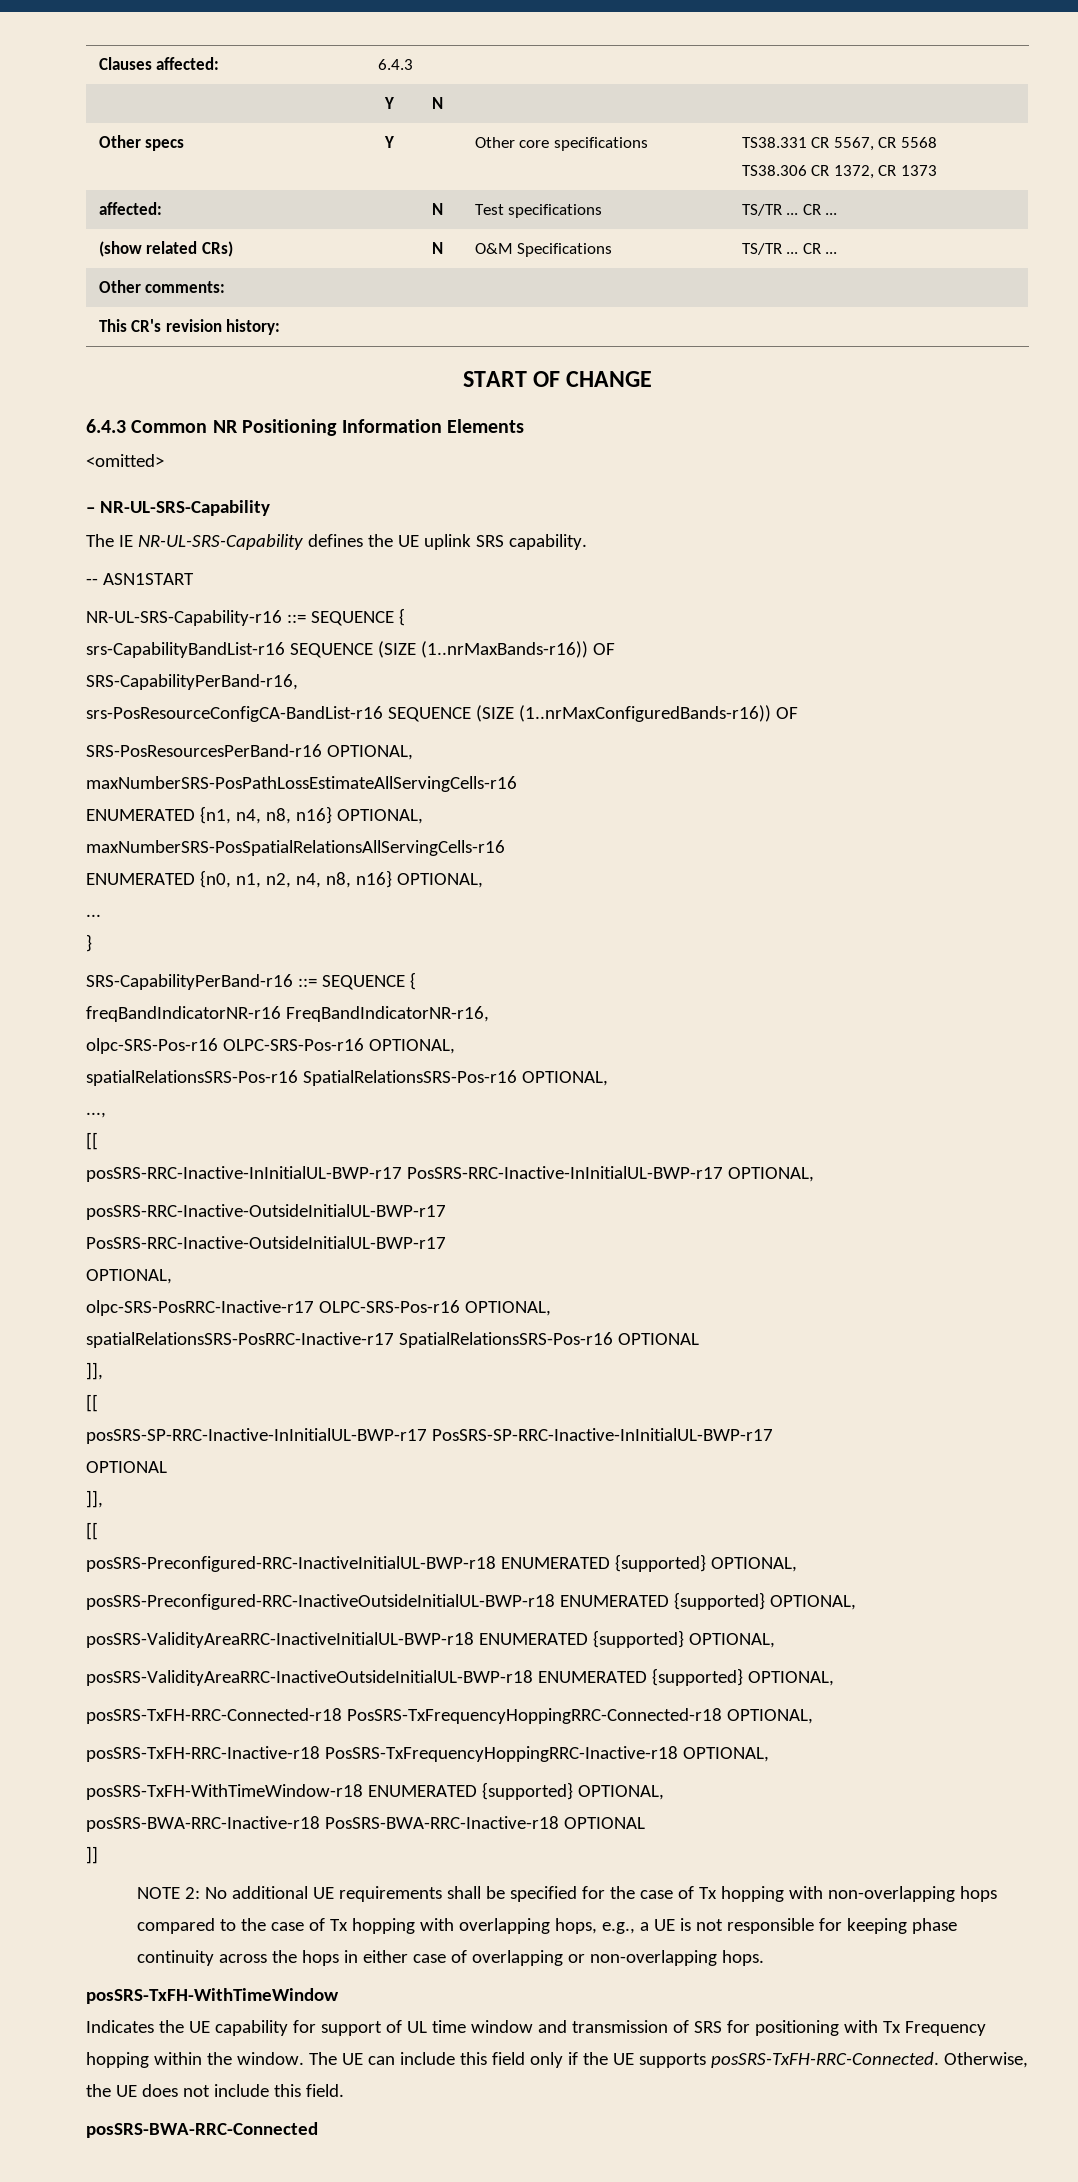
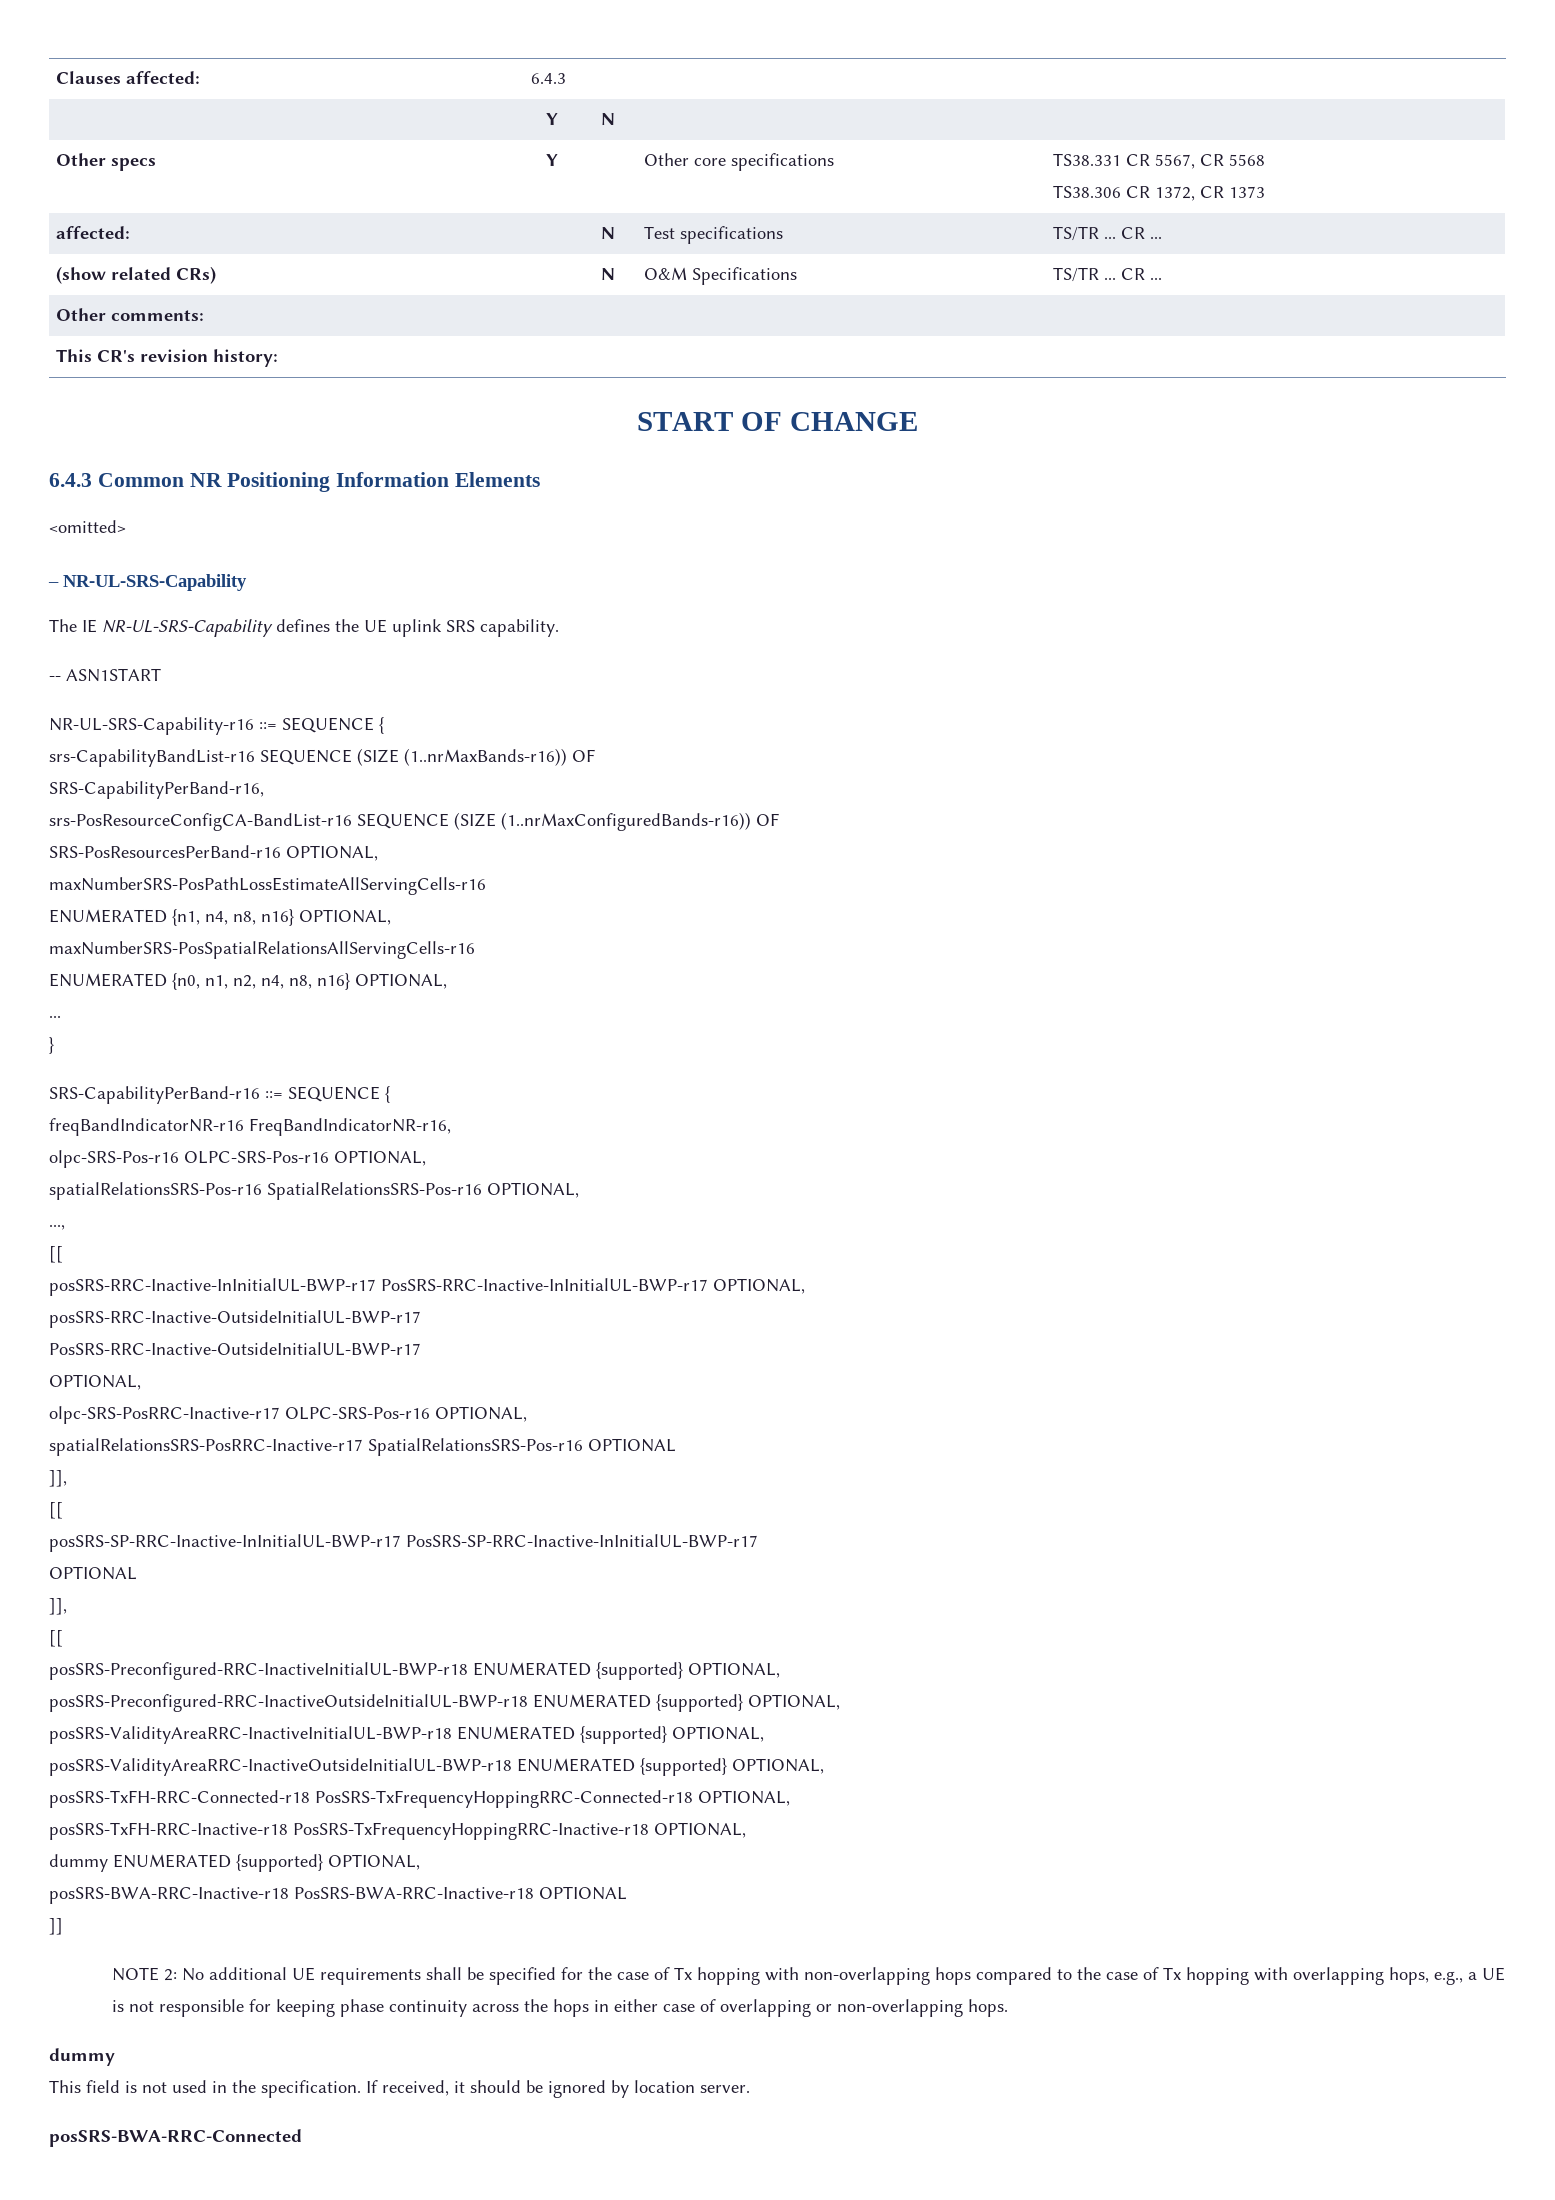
[86,1784,363,1800] posSRS-TxFH-WithTimeWindow-r18 -> [49,1854,108,1872] dummy
[86,1988,339,2004] [86,2020,986,2036] [86,2052,1028,2068] [86,2084,344,2097] posSRS-TxFH-WithTimeWindow // Indicates the UE capability for support of UL time window and transmission of SRS for positioning with Tx Frequency hopping within the window. The UE can include this field only if the UE supports posSRS-TxFH-RRC-Connected. Otherwise, the UE does not include this field. -> [49,2048,115,2066] [49,2080,750,2098] dummy // This field is not used in the specification. If received, it should be ignored by location server.

